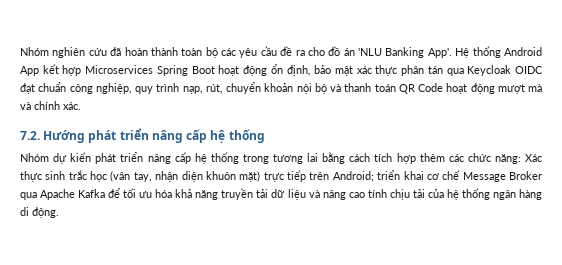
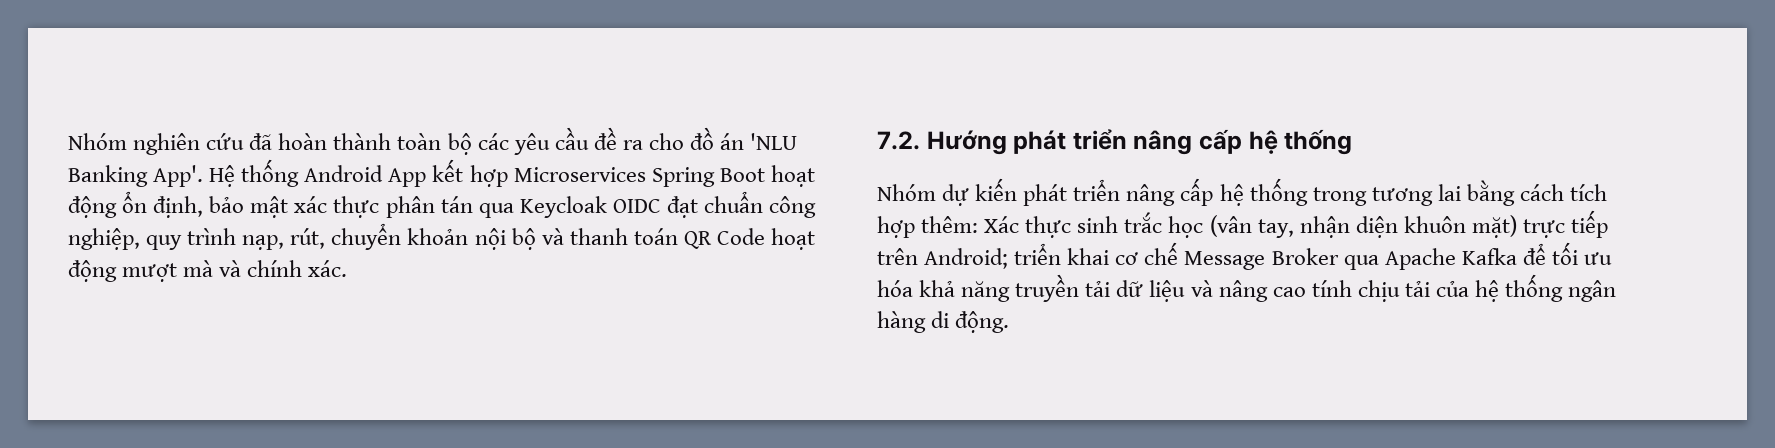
[419,153,521,164] thêm các chức năng: -> [921,216,979,233] thêm:

